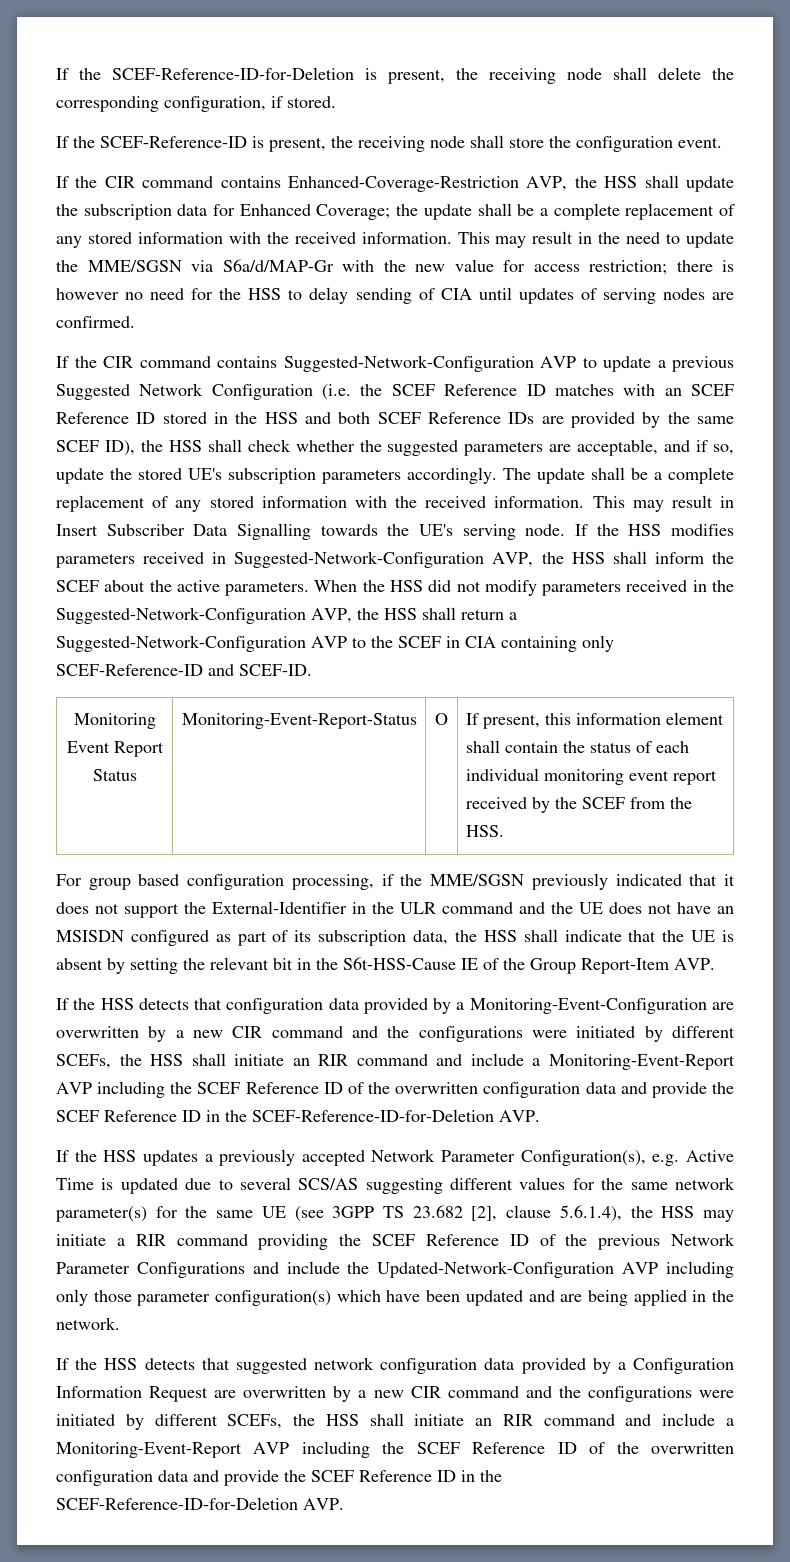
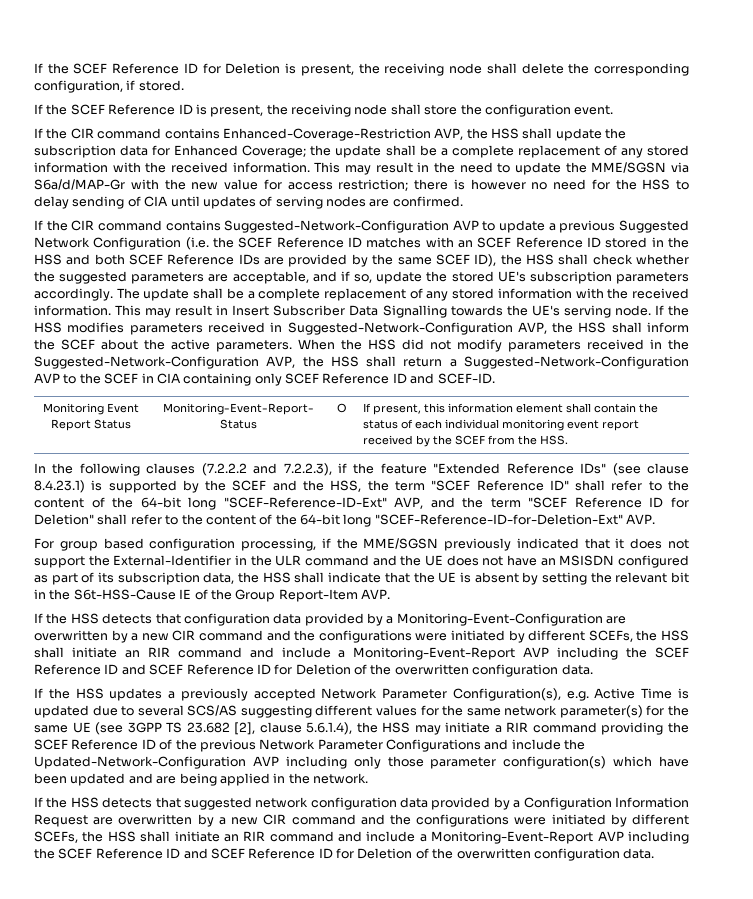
[56,67,354,80] If the SCEF-Reference-ID-for-Deletion -> [34,63,281,74] If the SCEF Reference ID for Deletion
[100,136,247,148] SCEF-Reference-ID -> [70,104,193,115] SCEF Reference ID
[56,664,203,676] SCEF-Reference-ID -> [285,373,407,384] SCEF Reference ID
(504, 831) none -> [34,463,690,476] [34,480,689,493] [34,497,690,510] [34,514,656,527] // In the following clauses (7.2.2.2 and 7.2.2.3), if the feature "Extended Reference IDs" (see clause 8.4.23.1) is supported by the SCEF and the HSS, the term "SCEF Reference ID" shall refer to the content of the 64-bit long "SCEF-Reference-ID-Ext" AVP, and the term "SCEF Reference ID for Deletion" shall refer to the content of the 64-bit long "SCEF-Reference-ID-for-Deletion-Ext" AVP.
[347,1082,734,1098] [56,1109,540,1122] of the overwritten configuration data and provide the SCEF Reference ID in the SCEF-Reference-ID-for-Deletion AVP. -> [121,664,593,677] and SCEF Reference ID for Deletion of the overwritten configuration data.
[589,1442,735,1454] [56,1470,502,1486] [56,1497,344,1510] of the overwritten configuration data and provide the SCEF Reference ID in the SCEF-Reference-ID-for-Deletion AVP. -> [183,848,655,861] and SCEF Reference ID for Deletion of the overwritten configuration data.

